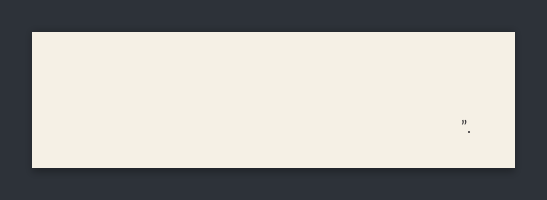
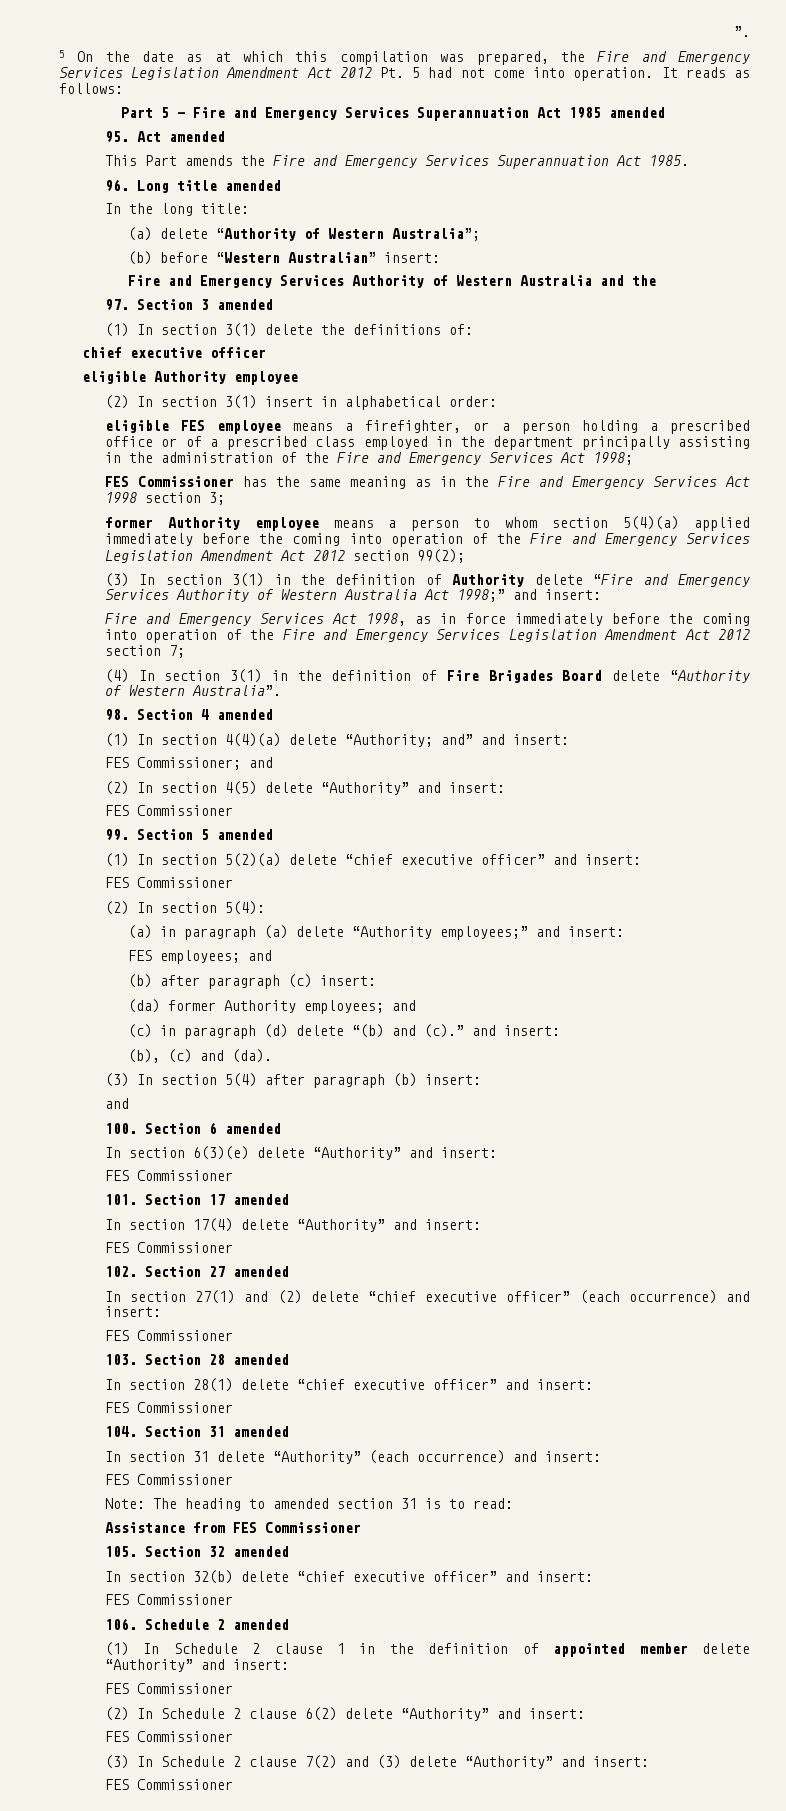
(471, 126) none -> [58,50,751,65] [58,67,750,81] [58,83,123,94] [121,107,665,121] [104,131,225,143] [104,155,689,169] [104,179,281,193] [104,203,249,216] [127,227,480,241] [127,251,440,265] [127,275,656,288] [104,299,273,311] [104,323,473,337] [81,347,266,358] [81,371,298,385] [104,395,497,410] [104,420,751,434] [104,436,750,450] [104,452,633,465] [104,476,750,489] [104,492,225,505] [104,516,751,531] [104,533,751,547] [104,549,465,563] [104,573,750,587] [104,589,601,602] [104,613,750,626] [104,629,750,643] [104,645,185,658] [104,669,750,683] [104,685,281,696] [104,709,273,721] [104,733,569,747] [104,757,273,770] [104,781,505,795] [104,805,233,816] [104,829,273,841] [104,853,641,867] [104,877,233,888] [104,901,265,915] [127,925,624,940] [127,950,272,964] [127,974,376,989] [127,999,416,1014] [127,1024,560,1039] [127,1049,272,1063] [104,1073,481,1088] [104,1098,129,1109] [104,1122,281,1134] [104,1146,497,1160] [104,1170,233,1181] [104,1194,289,1205] [104,1218,481,1232] [104,1242,233,1253] [104,1266,289,1277] [104,1290,751,1304] [104,1306,161,1317] [104,1330,233,1341] [104,1354,289,1365] [104,1378,593,1392] [104,1402,233,1413] [104,1426,289,1437] [104,1450,601,1464] [104,1474,233,1485] [104,1498,513,1511] [104,1522,361,1533] [104,1546,289,1557] [104,1570,593,1584] [104,1594,233,1605] [104,1618,289,1630] [104,1642,750,1657] [104,1659,289,1672] [104,1683,233,1694] [104,1707,585,1721] [104,1731,233,1742] [104,1755,649,1769] [104,1779,233,1790] // 5 On the date as at which this compilation was prepared, the Fire and Emergency Services Legislation Amendment Act 2012 Pt. 5 had not come into operation. It reads as follows: // Part 5 — Fire and Emergency Services Superannuation Act 1985 amended // 95. Act amended // This Part amends the Fire and Emergency Services Superannuation Act 1985. // 96. Long title amended // In the long title: // (a) delete “Authority of Western Australia”; // (b) before “Western Australian” insert: // Fire and Emergency Services Authority of Western Australia and the // 97. Section 3 amended // (1) In section 3(1) delete the definitions of: // chief executive officer // eligible Authority employee // (2) In section 3(1) insert in alphabetical order: // eligible FES employee means a firefighter, or a person holding a prescribed office or of a prescribed class employed in the department principally assisting in the administration of the Fire and Emergency Services Act 1998; // FES Commissioner has the same meaning as in the Fire and Emergency Services Act 1998 section 3; // former Authority employee means a person to whom section 5(4)(a) applied immediately before the coming into operation of the Fire and Emergency Services Legislation Amendment Act 2012 section 99(2); // (3) In section 3(1) in the definition of Authority delete “Fire and Emergency Services Authority of Western Australia Act 1998;” and insert: // Fire and Emergency Services Act 1998, as in force immediately before the coming into operation of the Fire and Emergency Services Legislation Amendment Act 2012 section 7; // (4) In section 3(1) in the definition of Fire Brigades Board delete “Authority of Western Australia”. // 98. Section 4 amended // (1) In section 4(4)(a) delete “Authority; and” and insert: // FES Commissioner; and // (2) In section 4(5) delete “Authority” and insert: // FES Commissioner // 99. Section 5 amended // (1) In section 5(2)(a) delete “chief executive officer” and insert: // FES Commissioner // (2) In section 5(4): // (a) in paragraph (a) delete “Authority employees;” and insert: // FES employees; and // (b) after paragraph (c) insert: // (da) former Authority employees; and // (c) in paragraph (d) delete “(b) and (c).” and insert: // (b), (c) and (da). // (3) In section 5(4) after paragraph (b) insert: // and // 100. Section 6 amended // In section 6(3)(e) delete “Authority” and insert: // FES Commissioner // 101. Section 17 amended // In section 17(4) delete “Authority” and insert: // FES Commissioner // 102. Section 27 amended // In section 27(1) and (2) delete “chief executive officer” (each occurrence) and insert: // FES Commissioner // 103. Section 28 amended // In section 28(1) delete “chief executive officer” and insert: // FES Commissioner // 104. Section 31 amended // In section 31 delete “Authority” (each occurrence) and insert: // FES Commissioner // Note: The heading to amended section 31 is to read: // Assistance from FES Commissioner // 105. Section 32 amended // In section 32(b) delete “chief executive officer” and insert: // FES Commissioner // 106. Schedule 2 amended // (1) In Schedule 2 clause 1 in the definition of appointed member delete “Authority” and insert: // FES Commissioner // (2) In Schedule 2 clause 6(2) delete “Authority” and insert: // FES Commissioner // (3) In Schedule 2 clause 7(2) and (3) delete “Authority” and insert: // FES Commissioner

